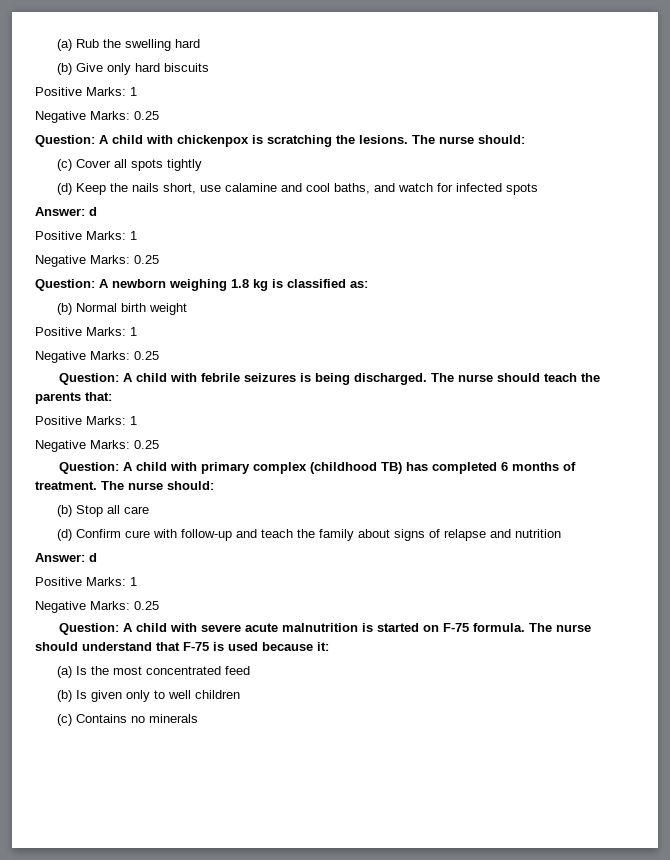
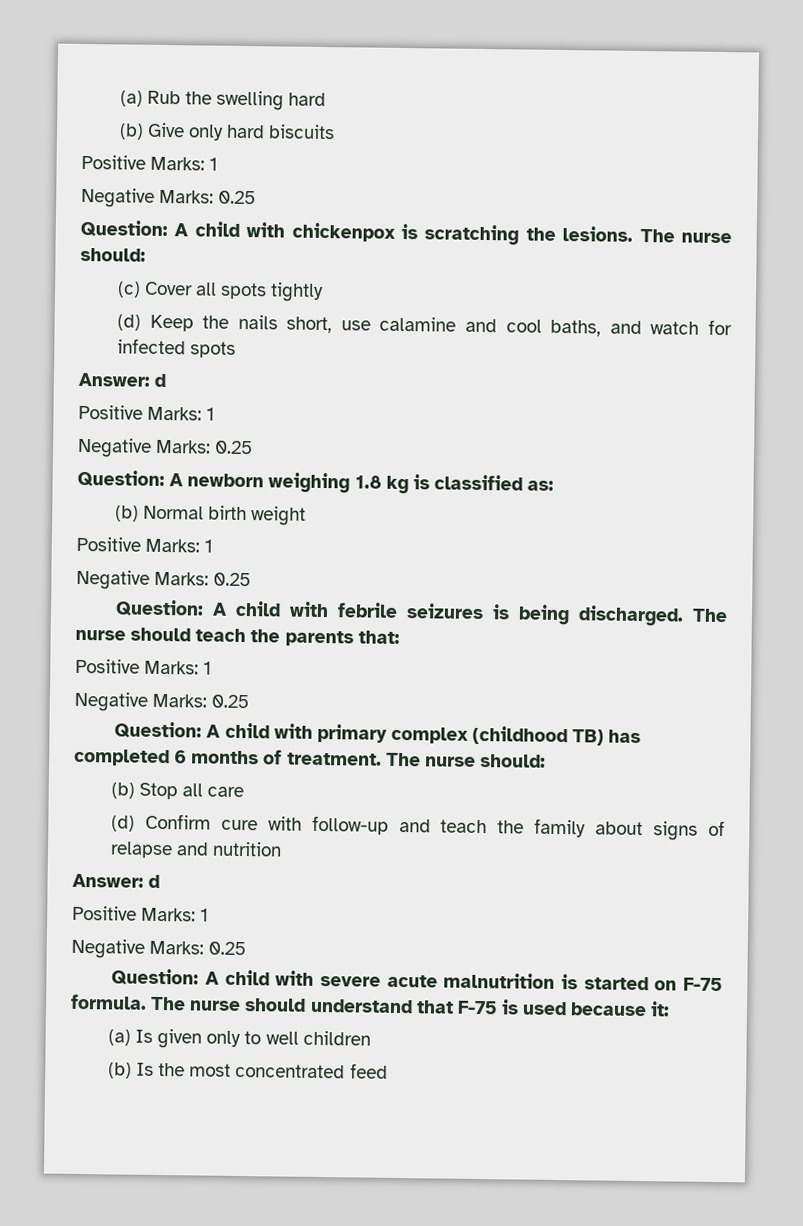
[90,666,250,675] [56,690,87,702] the most concentrated feed // (b) Is -> (154, 1036) none
[56,714,198,726] (c) Contains no minerals -> [107,1062,388,1079] (b) Is the most concentrated feed

